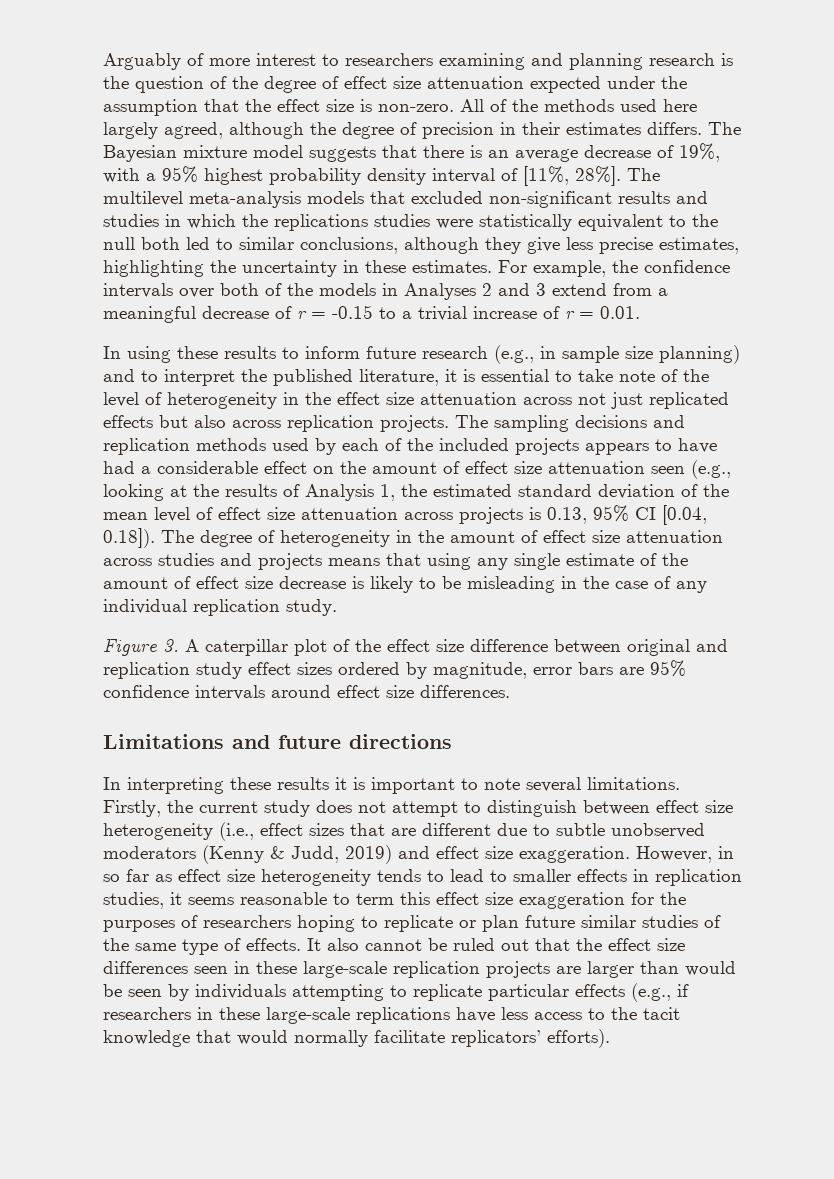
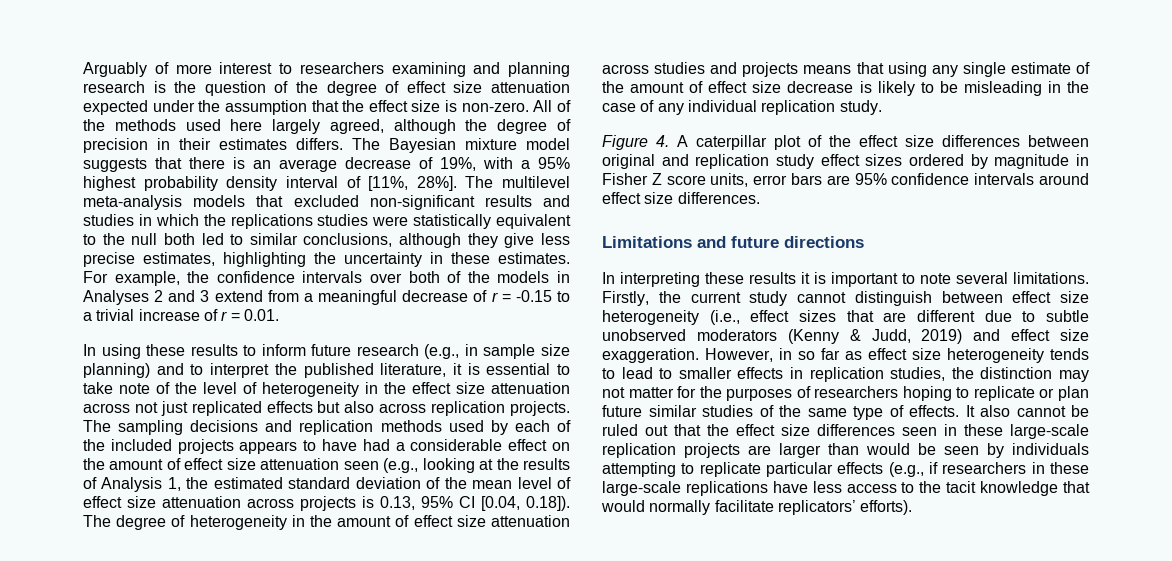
[163,639,179,652] 3. -> [656,135,669,147] 4.
[470,639,548,652] difference -> [942,135,1020,147] differences
[433,662,527,679] magnitude, -> [994,154,1089,169] [602,173,749,187] magnitude in Fisher Z score units,
[316,800,481,817] does not attempt to -> [797,292,846,303] cannot
[170,892,625,909] it seems reasonable to term this effect size exaggeration -> [951,367,1089,382] [602,387,674,398] the distinction may not matter

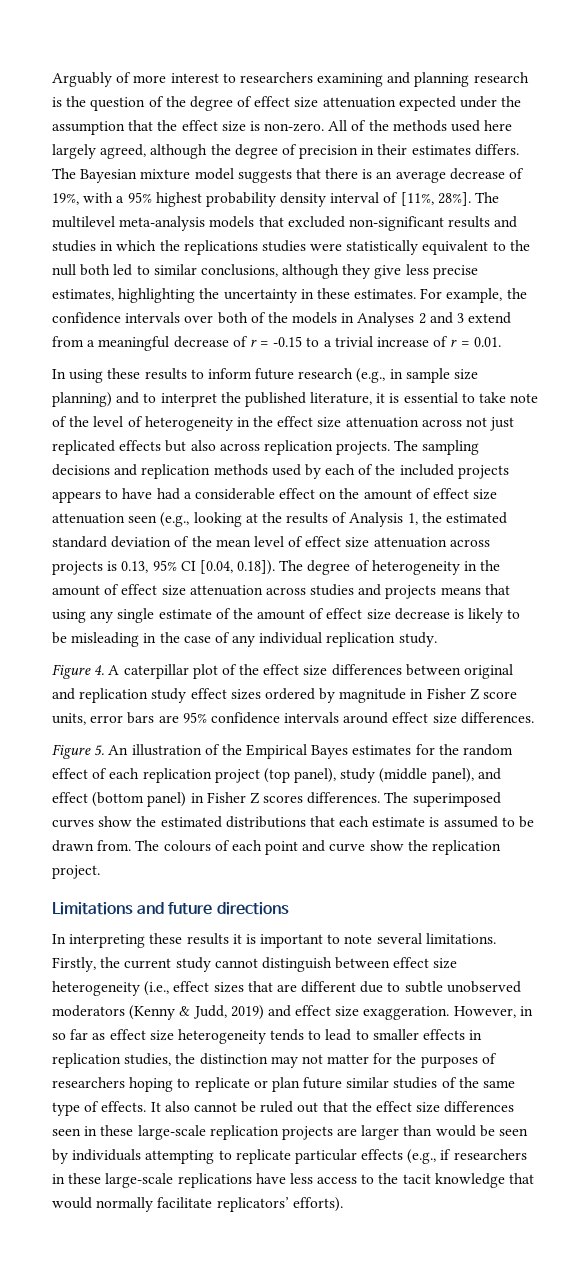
(760, 198) none -> [52,744,514,759] [52,768,501,783] [52,792,501,807] [52,816,535,828] [52,840,502,855] [52,865,100,879] // Figure 5. An illustration of the Empirical Bayes estimates for the random effect of each replication project (top panel), study (middle panel), and effect (bottom panel) in Fisher Z scores differences. The superimposed curves show the estimated distributions that each estimate is assumed to be drawn from. The colours of each point and curve show the replication project.

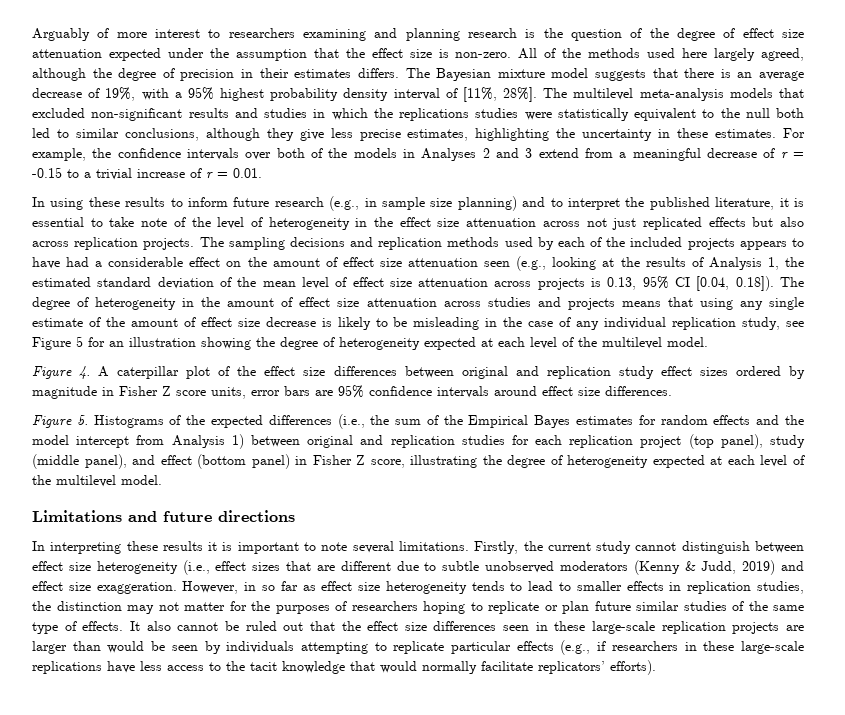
[398,632,437,647] study. -> [742,317,805,330] [32,336,708,350] study, see Figure 5 for an illustration showing the degree of heterogeneity expected at each level of the multilevel model.
[108,744,202,756] An illustration -> [93,414,422,429] Histograms of the expected differences (i.e., the sum
[438,744,514,756] [52,768,108,779] the random effect of -> [660,415,804,425] [32,434,529,449] random effects and the model intercept from Analysis 1) between original and replication studies for
[263,792,501,807] [52,816,535,828] [52,840,502,855] [52,865,100,879] scores differences. The superimposed curves show the estimated distributions that each estimate is assumed to be drawn from. The colours of each point and curve show the replication project. -> [370,455,805,468] [32,475,162,487] score, illustrating the degree of heterogeneity expected at each level of the multilevel model.

